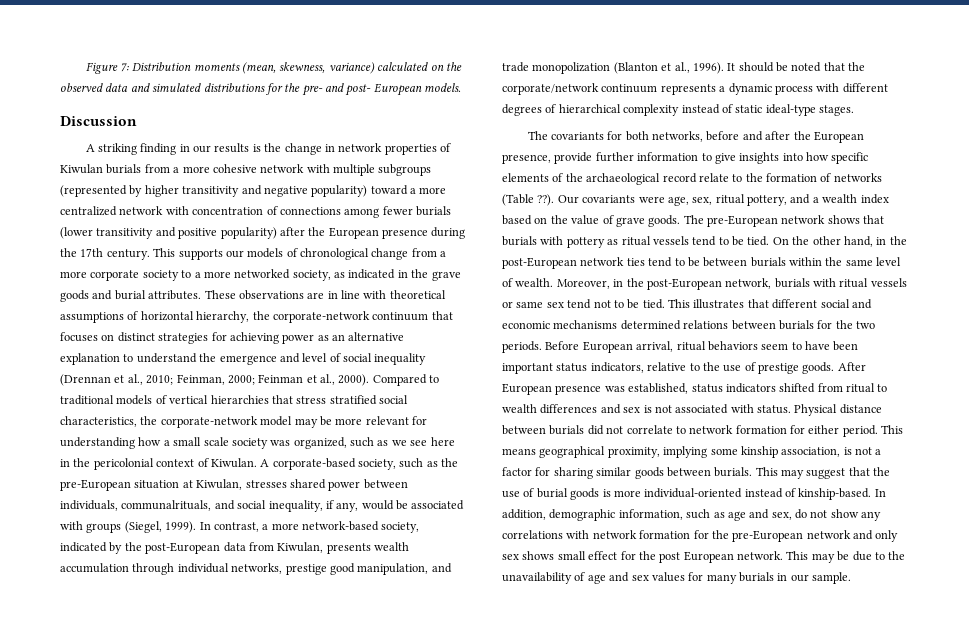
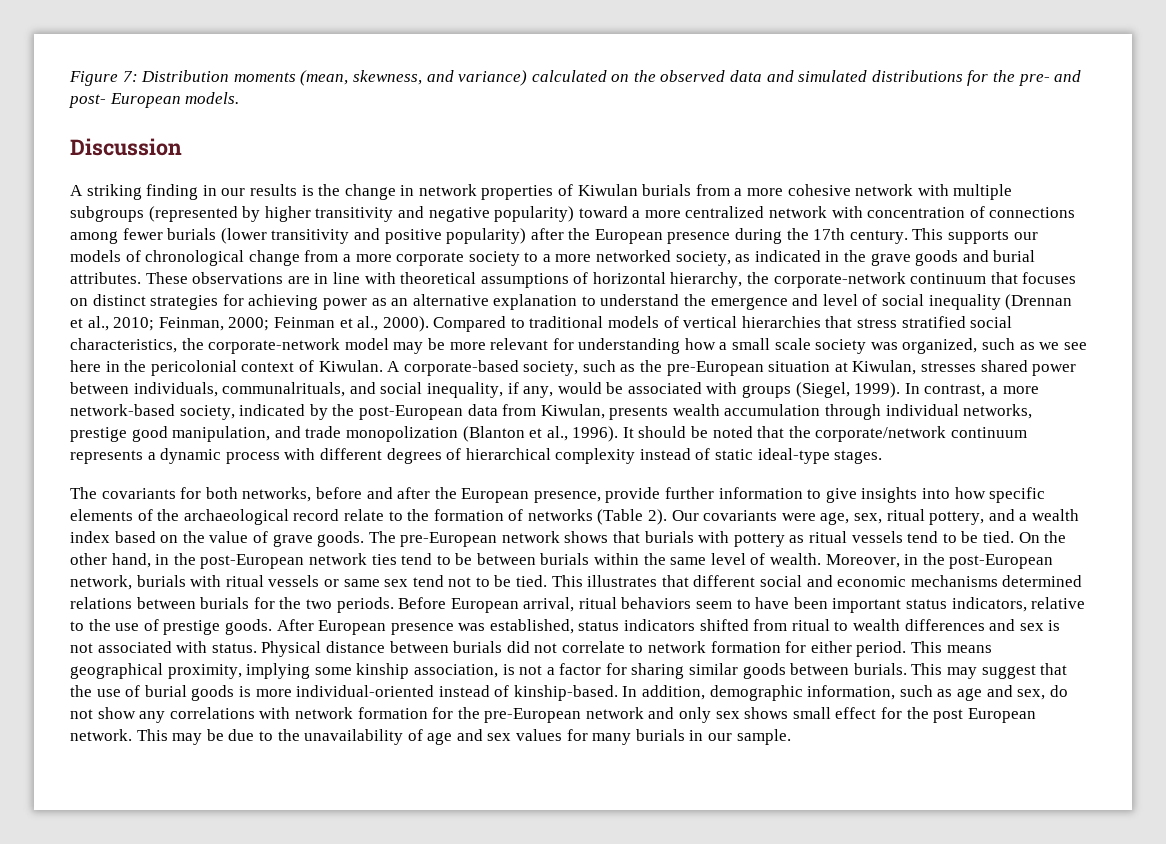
(326, 67) none -> [426,70,454,82] and
[537,194,555,206] ??). -> [648,509,668,525] 2).

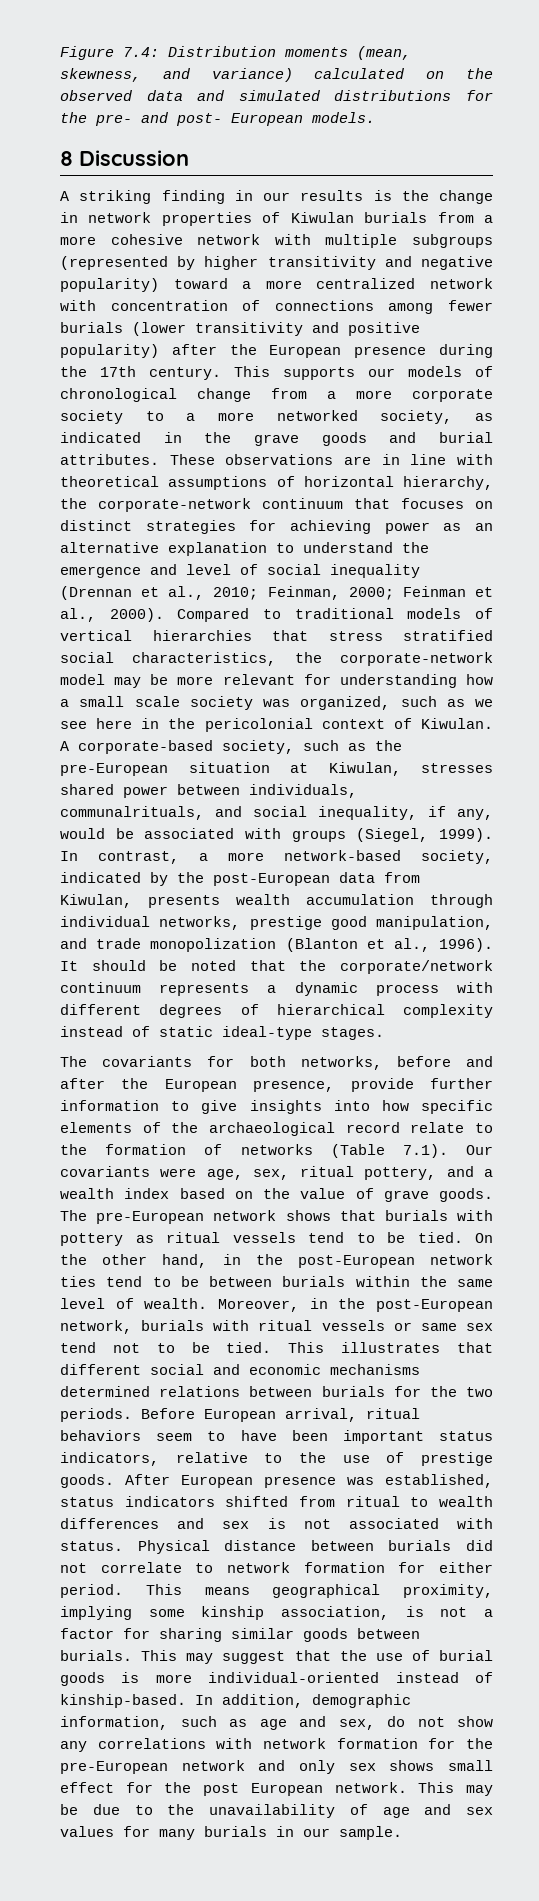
[122,71,138,82] 7: -> [123,47,159,57] 7.4:
(240, 98) none -> [60,151,73,166] 8
[648,509,668,525] 2). -> [402,1144,448,1158] 7.1).

